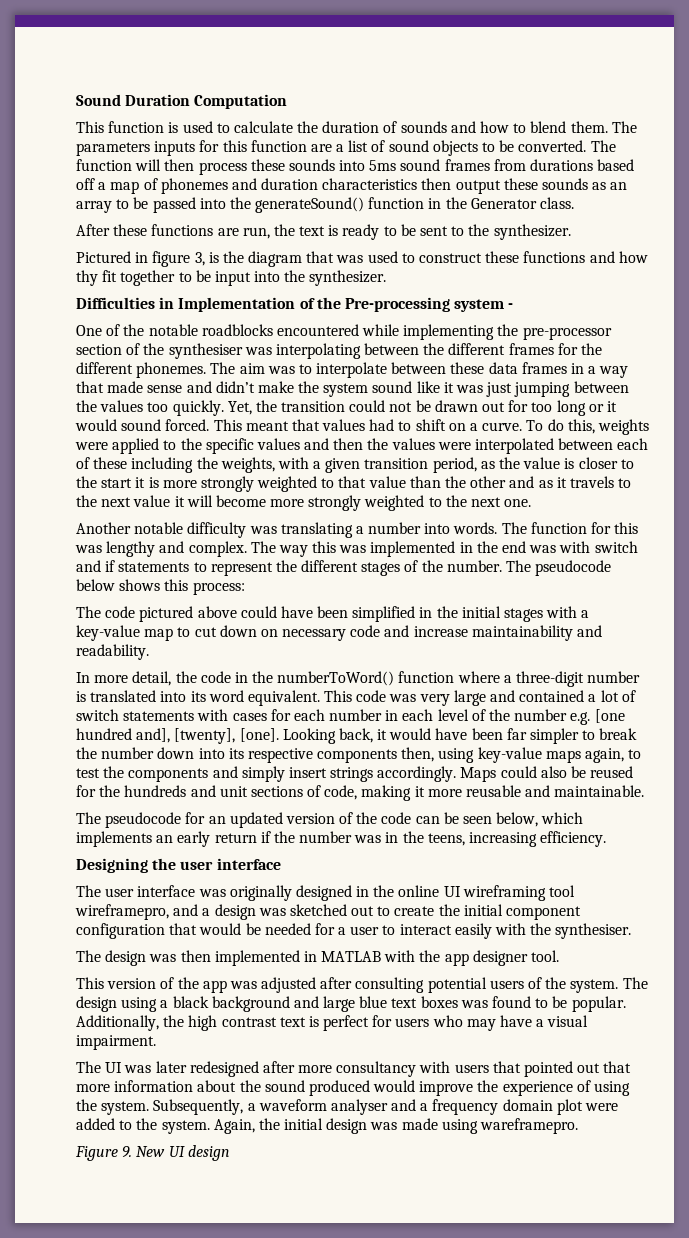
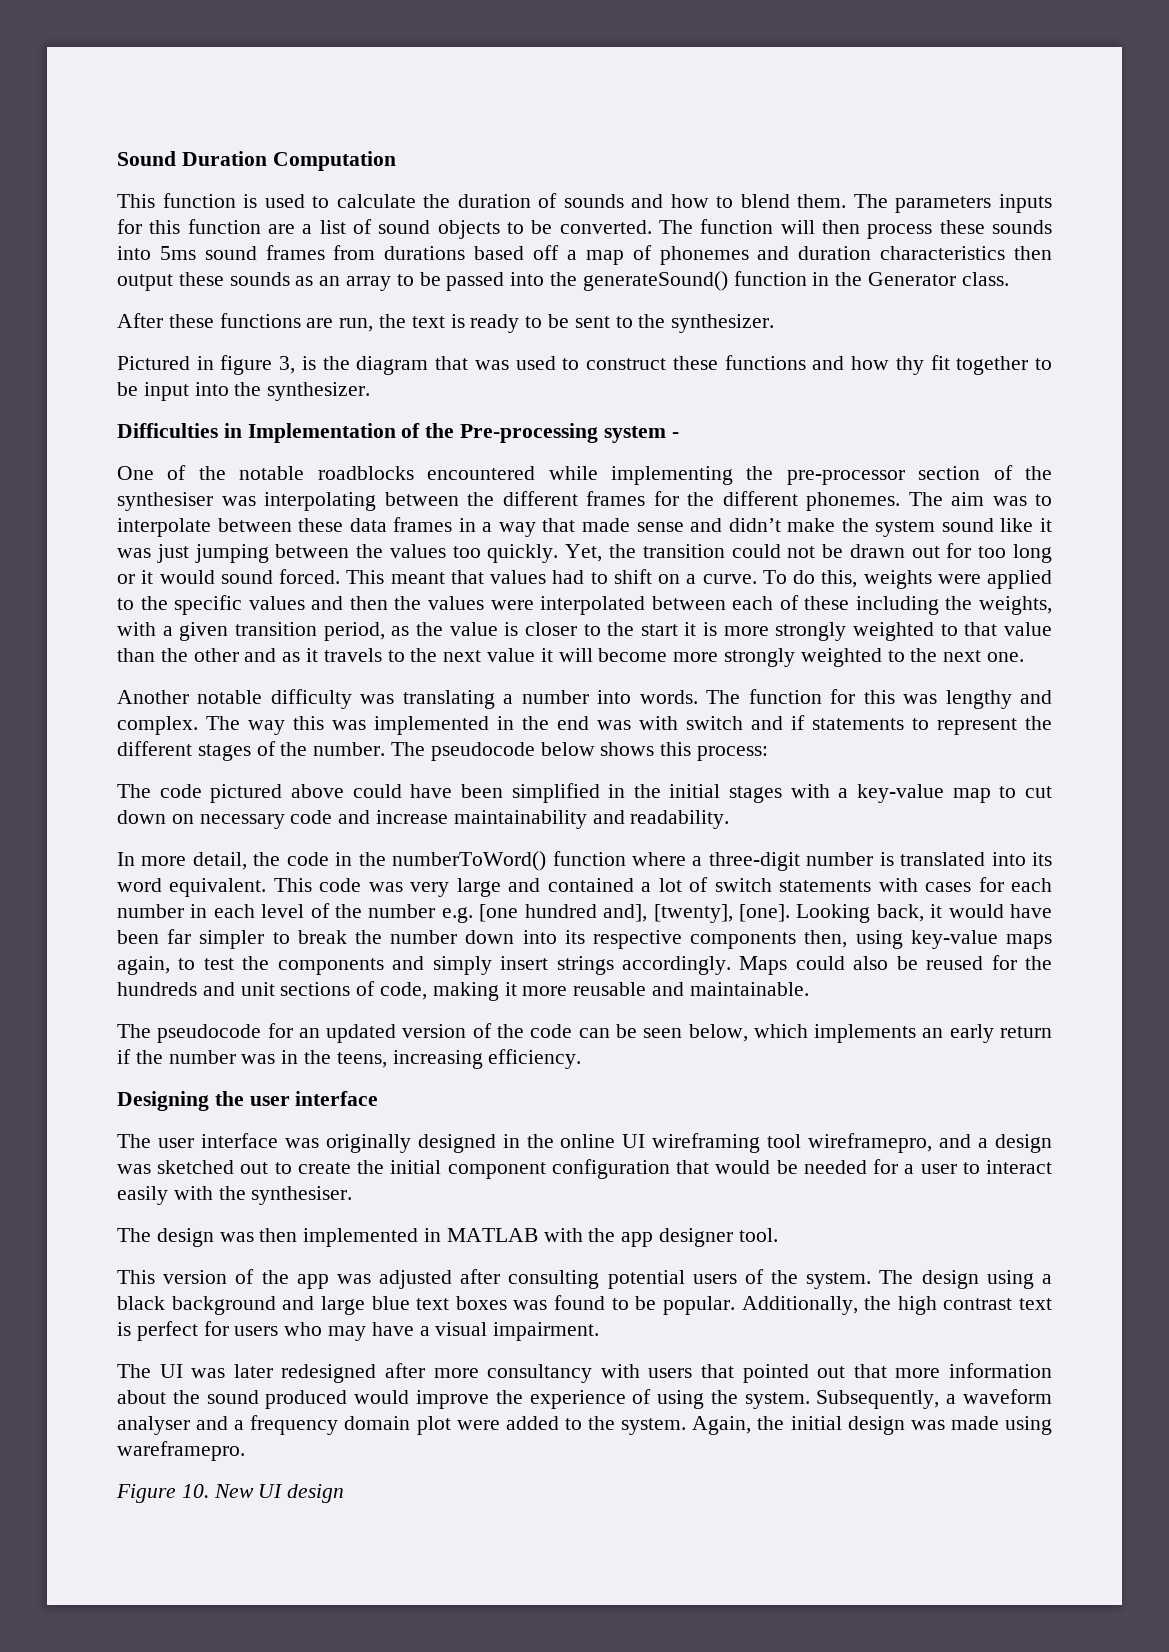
[122,1146,133,1158] 9. -> [181,1484,209,1498] 10.

